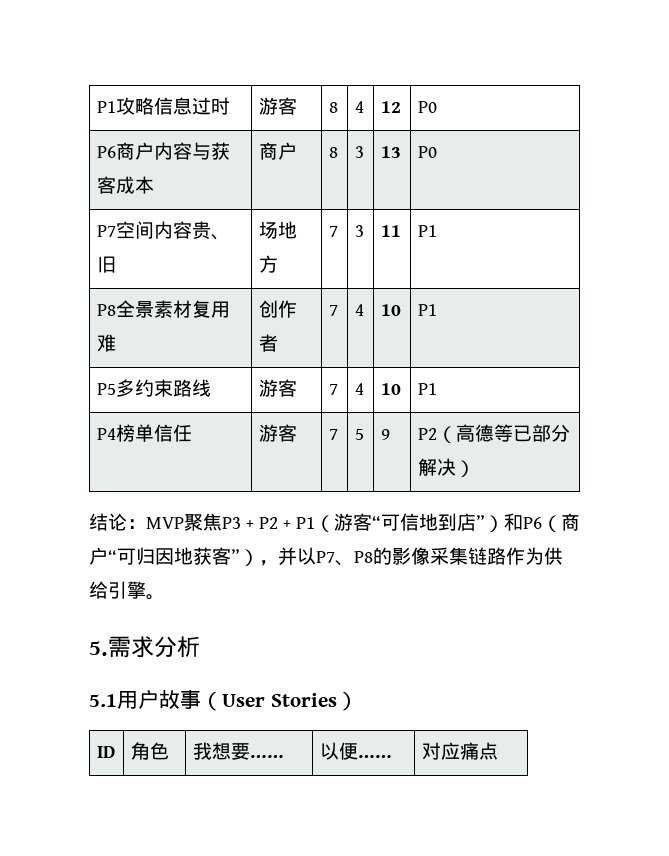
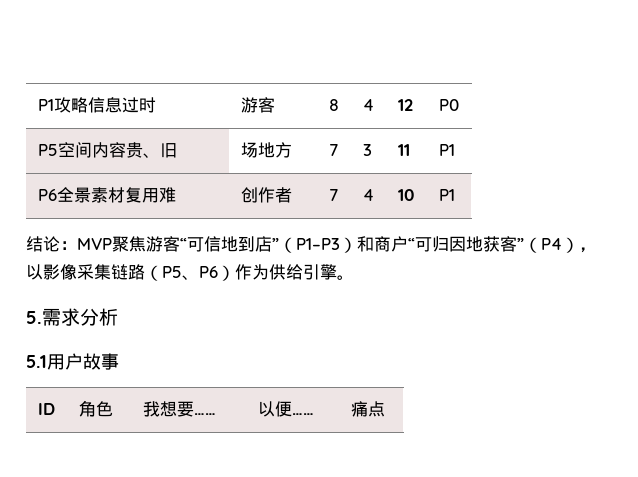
[96,142,230,160] [96,176,154,194] [258,142,297,160] [328,147,338,158] [354,146,364,158] [380,146,401,158] [417,146,437,158] [96,225,116,237] P6商户内容与获客成本 | 商户 | 8 | 3 | 13 | P0 // P7 -> [37,144,58,156] P5
[96,304,116,316] P8 -> [37,189,57,201] P6
[96,379,211,397] [258,379,297,397] [328,384,338,395] [354,383,364,395] [380,383,401,395] [417,383,437,395] [96,424,192,442] [258,424,297,442] [328,429,338,440] [354,429,364,440] [380,429,390,440] [417,424,570,443] [417,458,475,477] [89,513,334,532] // P5多约束路线 | 游客 | 7 | 4 | 10 | P1 // P4榜单信任 | 游客 | 7 | 5 | 9 | P2（高德等已部分解决） // 结论：MVP聚焦P3 + P2 + P1（ -> [26,236,146,252] // 结论：MVP聚焦
[484,513,561,532] ）和P6（ -> [279,236,374,253] （P1–P3）和
[240,547,506,566] ），并以P7、P8的影像采集链路 -> [524,237,596,253] [26,264,235,281] （P4），以影像采集链路（P5、P6）
[201,691,358,711] （User Stories） -> (119, 361) none
[421,742,460,760] 对应 -> (314, 414) none

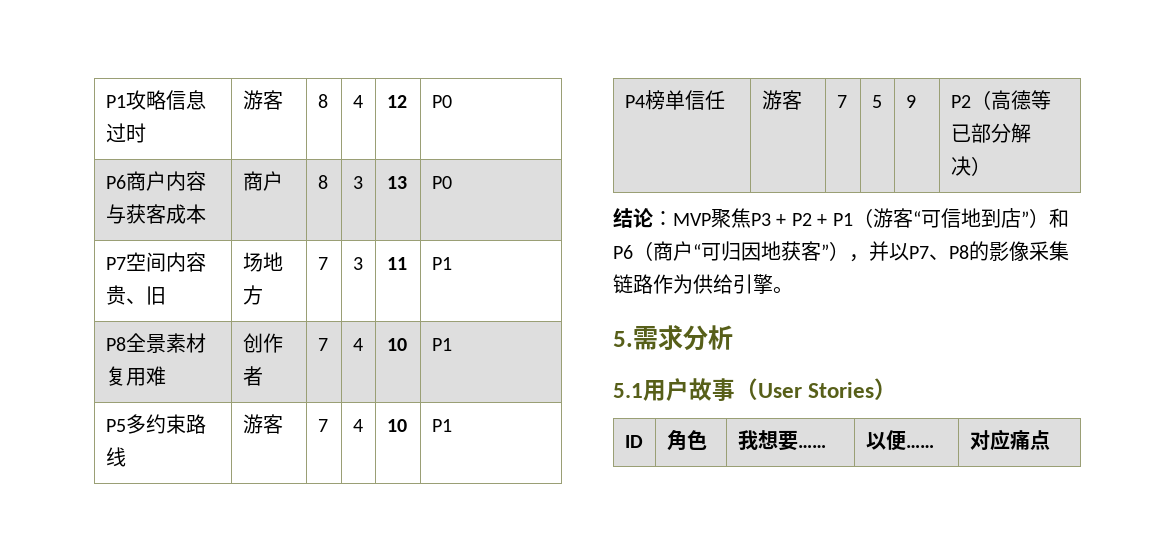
[37,144,58,156] P5 -> [105,171,206,191] [105,204,206,224] [242,171,283,191] [317,175,328,189] [352,176,363,189] [386,176,407,189] [431,176,452,189] [105,257,126,270] P6商户内容与获客成本 | 商户 | 8 | 3 | 13 | P0 // P7
[37,189,57,201] P6 -> [105,337,126,351] P8
[26,236,146,252] // 结论：MVP聚焦 -> [105,414,206,434] [105,447,126,467] [242,414,283,434] [317,419,328,432] [352,419,363,432] [386,419,407,432] [431,419,452,432] [624,90,725,110] [761,90,802,110] [836,95,847,108] [871,95,882,108] [905,95,916,108] [950,90,1051,110] [950,123,1031,143] [950,156,991,176] [613,208,873,228] // P5多约束路线 | 游客 | 7 | 4 | 10 | P1 // P4榜单信任 | 游客 | 7 | 5 | 9 | P2（高德等已部分解决） // 结论：MVP聚焦P3 + P2 + P1（
[279,236,374,253] （P1–P3）和 -> [1028,208,1069,228] [613,241,653,261] ）和P6（
[524,237,596,253] [26,264,235,281] （P4），以影像采集链路（P5、P6） -> [829,241,1069,262] [613,274,653,294] ），并以P7、P8的影像采集链路
(119, 361) none -> [735,378,898,400] （User Stories）
(314, 414) none -> [969,429,1010,451] 对应

